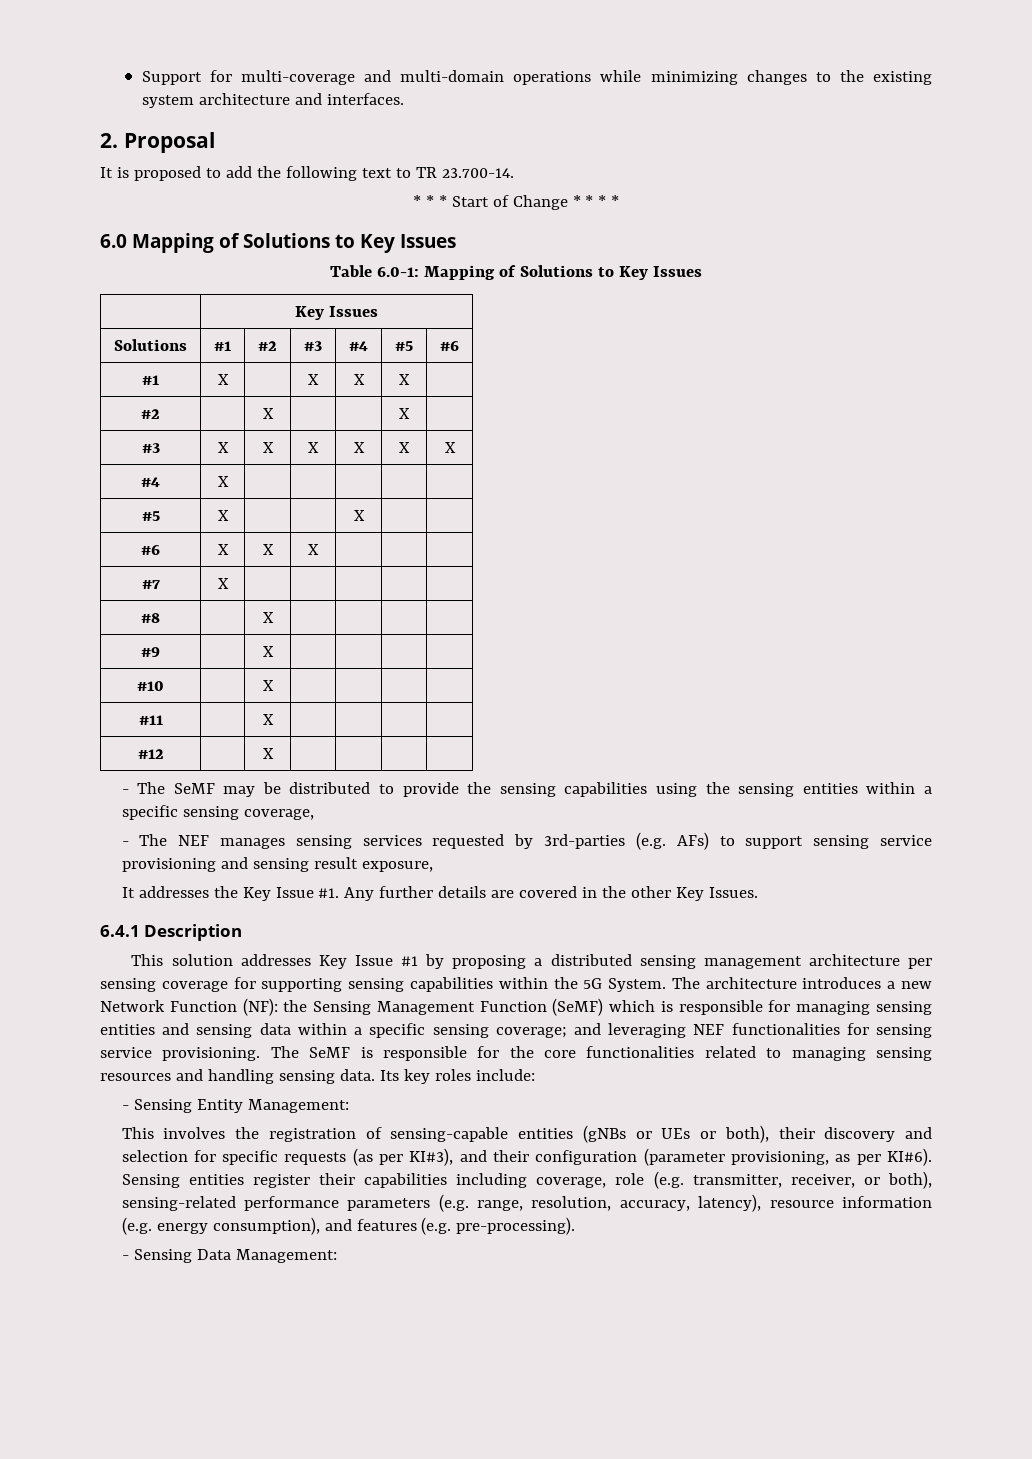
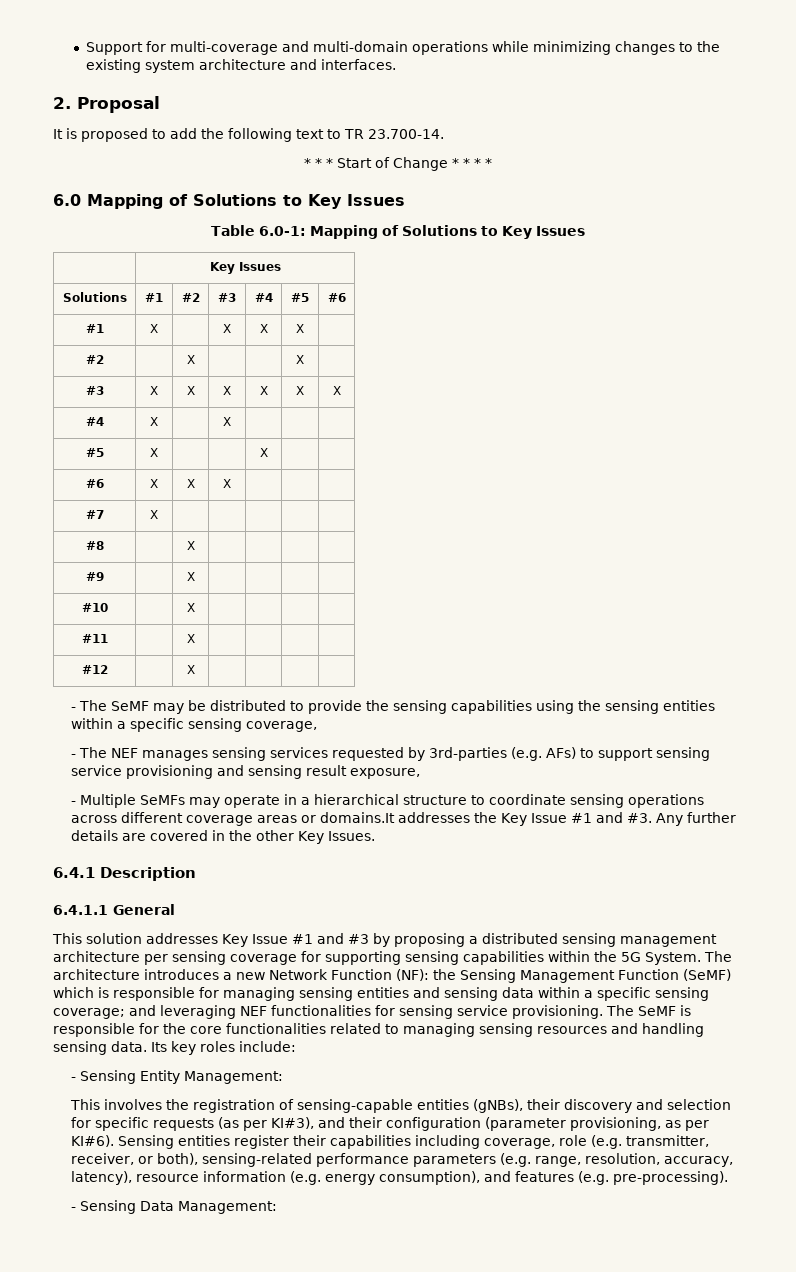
(229, 481) none -> [223,417,231,426] X
[121,887,135,898] It -> [71,794,705,808] [71,812,396,826] - Multiple SeMFs may operate in a hierarchical structure to coordinate sensing operations across different coverage areas or domains.It
[318,888,340,898] #1. -> [571,812,653,823] #1 and #3.
(243, 932) none -> [53,904,175,915] // 6.4.1.1 General
(419, 961) none -> [317,933,369,944] and #3
[582,1125,769,1143] (gNBs or UEs or both), -> [473,1099,524,1113] (gNBs),

